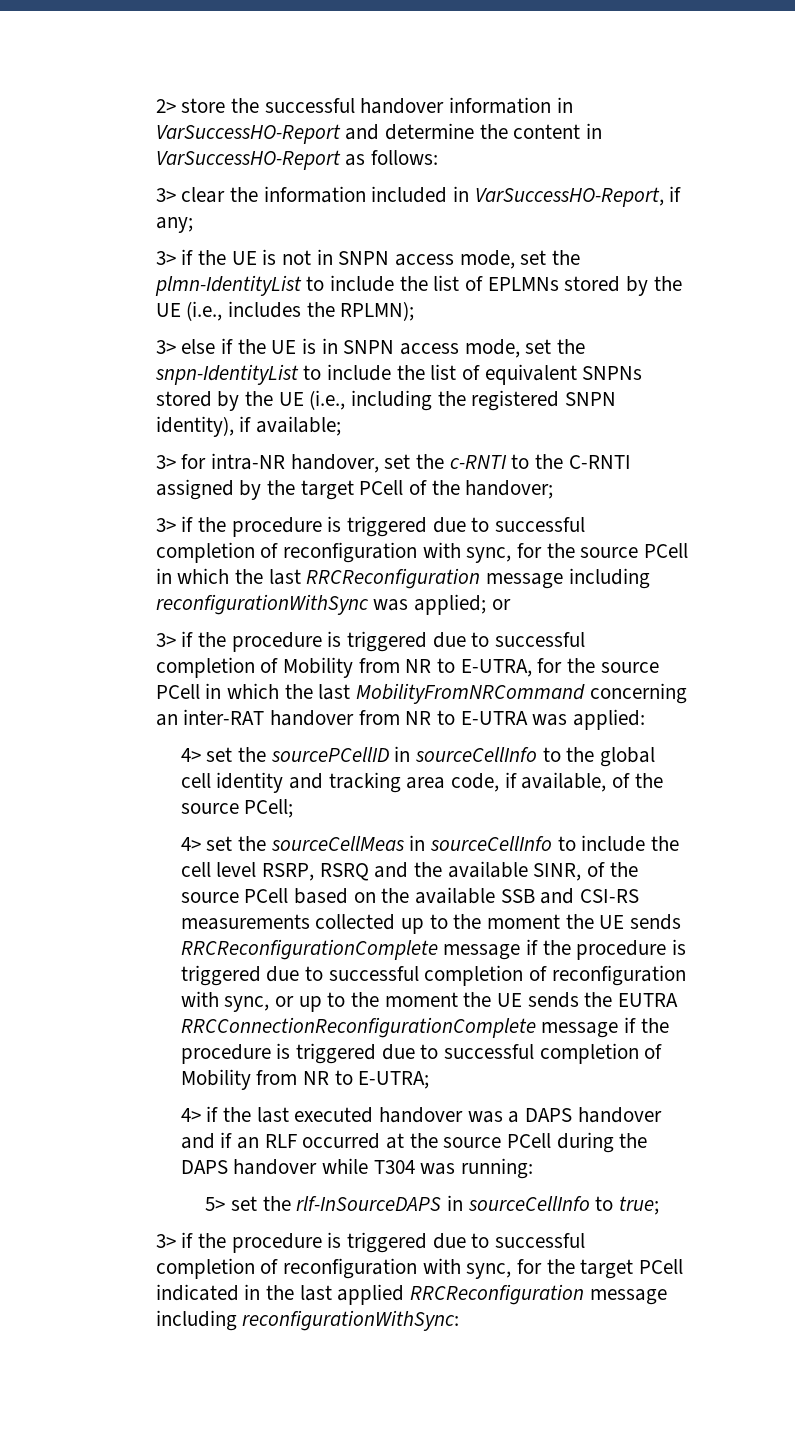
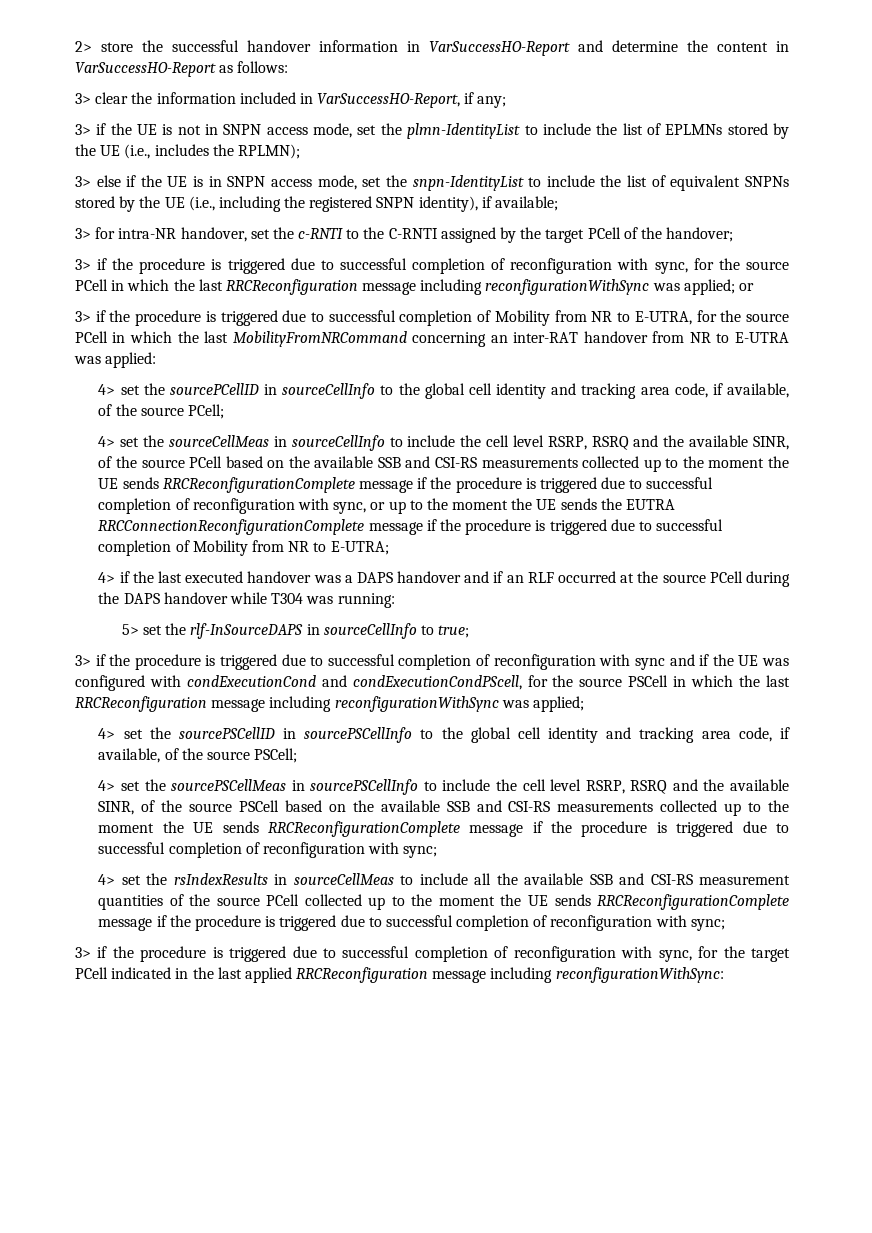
(660, 1205) none -> [74,654,789,670] [74,675,790,691] [74,696,584,712] [98,727,791,743] [98,748,298,763] [98,779,789,795] [98,800,789,816] [98,821,790,837] [98,842,438,858] [98,873,790,885] [98,894,789,910] [98,915,725,931] // 3> if the procedure is triggered due to successful completion of reconfiguration with sync and if the UE was configured with condExecutionCond and condExecutionCondPScell, for the source PSCell in which the last RRCReconfiguration message including reconfigurationWithSync was applied; // 4> set the sourcePSCellID in sourcePSCellInfo to the global cell identity and tracking area code, if available, of the source PSCell; // 4> set the sourcePSCellMeas in sourcePSCellInfo to include the cell level RSRP, RSRQ and the available SINR, of the source PSCell based on the available SSB and CSI-RS measurements collected up to the moment the UE sends RRCReconfigurationComplete message if the procedure is triggered due to successful completion of reconfiguration with sync; // 4> set the rsIndexResults in sourceCellMeas to include all the available SSB and CSI-RS measurement quantities of the source PCell collected up to the moment the UE sends RRCReconfigurationComplete message if the procedure is triggered due to successful completion of reconfiguration with sync;

